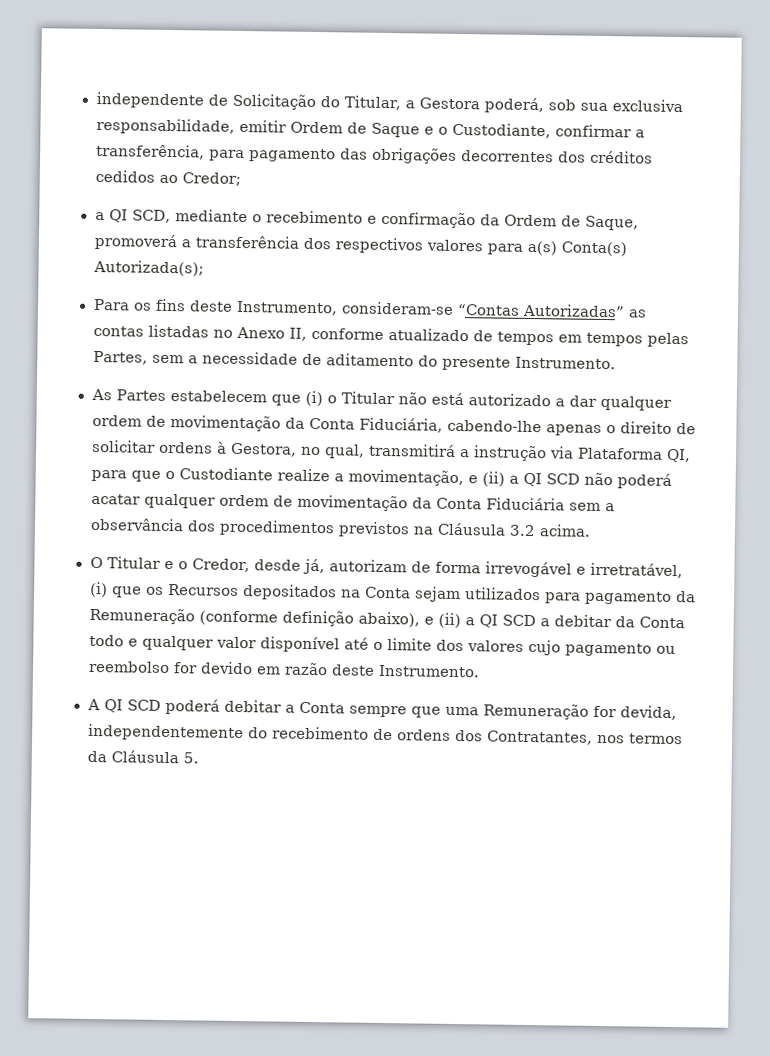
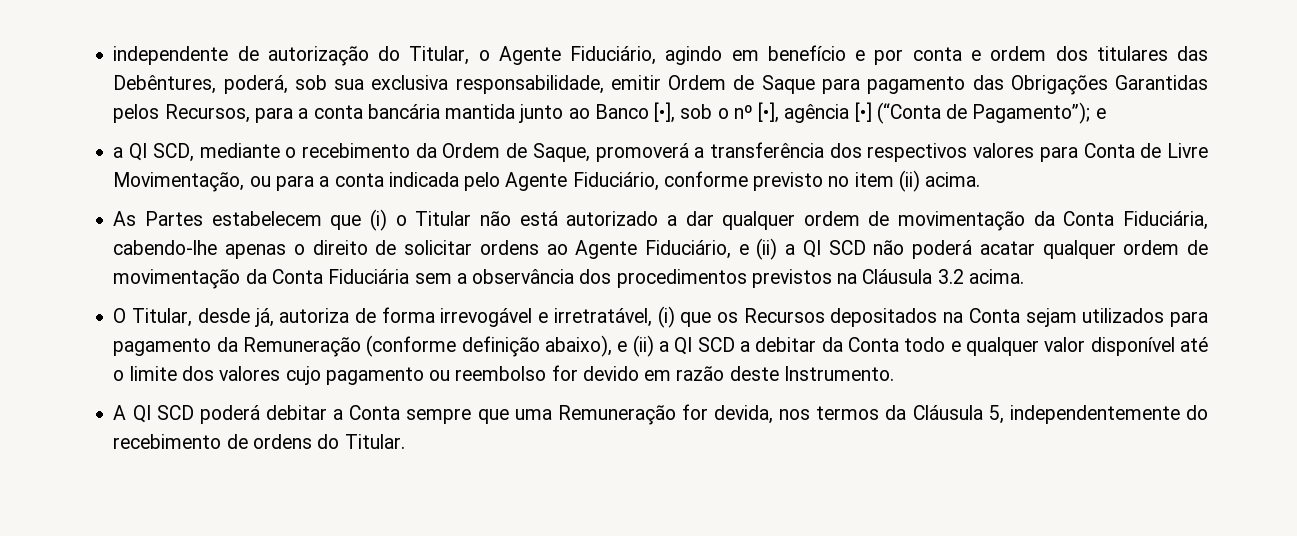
[231,93,316,111] Solicitação -> [267,46,369,66] autorização
[405,97,481,110] a Gestora -> [478,45,1208,65] [113,75,217,94] o Agente Fiduciário, agindo em benefício e por conta e ordem dos titulares das Debêntures,
[423,122,645,139] [95,143,653,164] [94,169,241,186] e o Custodiante, confirmar a transferência, para pagamento das obrigações decorrentes dos créditos cedidos ao Credor; -> [821,75,1208,95] [113,102,1106,124] para pagamento das Obrigações Garantidas pelos Recursos, para a conta bancária mantida junto ao Banco [•], sob o nº [•], agência [•] (“Conta de Pagamento”); e
[366,211,476,229] e confirmação -> (411, 150) none
[526,240,627,257] [92,259,204,277] [92,298,647,318] [92,324,689,348] [92,350,616,371] a(s) Conta(s) Autorizada(s); // Para os fins deste Instrumento, consideram-se “Contas Autorizadas” as contas listadas no Anexo II, conforme atualizado de tempos em tempos pelas Partes, sem a necessidade de aditamento do presente Instrumento. -> [1083,143,1208,158] [113,170,981,192] Conta de Livre Movimentação, ou para a conta indicada pelo Agente Fiduciário, conforme previsto no item (ii) acima.
[216,441,691,463] [90,467,464,487] à Gestora, no qual, transmitirá a instrução via Plataforma QI, para que o Custodiante realize a movimentação, -> [546,240,731,259] ao Agente Fiduciário,
[106,556,251,573] Titular e o Credor, -> [132,308,193,327] Titular,
[329,559,408,573] autorizam -> [279,308,350,323] autoriza
(677, 713) none -> [779,405,1004,424] nos termos da Cláusula 5,
[454,729,683,745] [86,750,199,764] dos Contratantes, nos termos da Cláusula 5. -> [317,434,405,449] do Titular.

